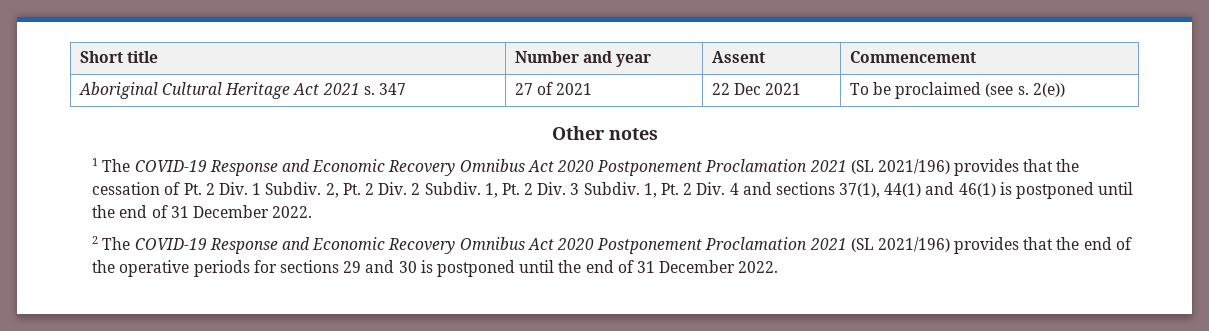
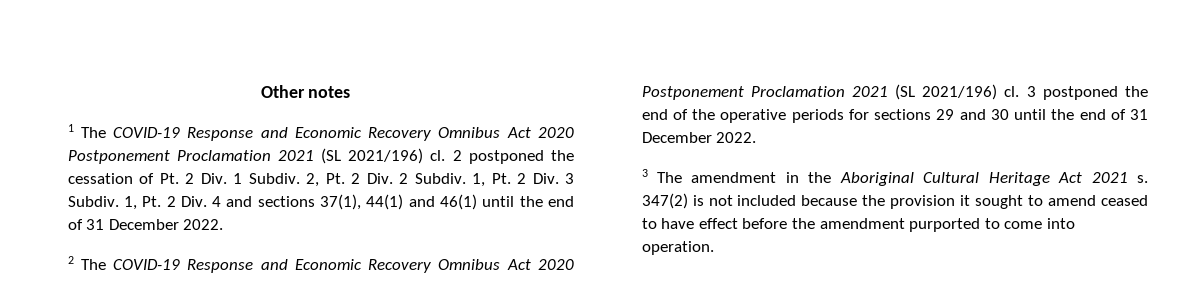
[79,51,158,63] [514,51,652,67] [711,51,765,63] [849,51,976,63] [78,82,406,99] [514,82,593,95] [711,83,802,95] [849,82,1065,99] Short title | Number and year | Assent | Commencement // Aboriginal Cultural Heritage Act 2021 s. 347 | 27 of 2021 | 22 Dec 2021 | To be proclaimed (see s. 2(e)) // -> (260, 91) none
[954,159,1054,176] provides that -> [430,150,544,164] cl. 2 postponed
[999,182,1095,199] is postponed -> (478, 202) none
[954,237,1054,254] provides that -> [1004,86,1118,100] cl. 3 postponed
[420,260,779,277] is postponed until the end of 31 December 2022. -> [1014,109,1148,120] [641,132,757,143] [641,169,1148,186] [641,193,1148,209] [641,218,1075,232] [641,241,714,255] until the end of 31 December 2022. // 3 The amendment in the Aboriginal Cultural Heritage Act 2021 s. 347(2) is not included because the provision it sought to amend ceased to have effect before the amendment purported to come into operation.

